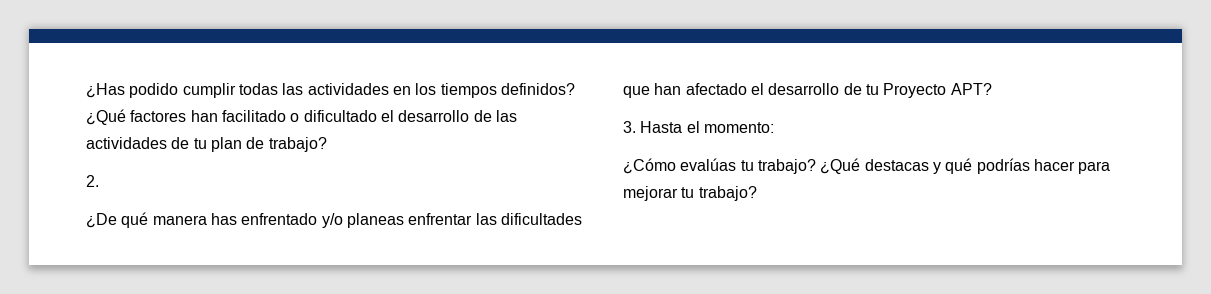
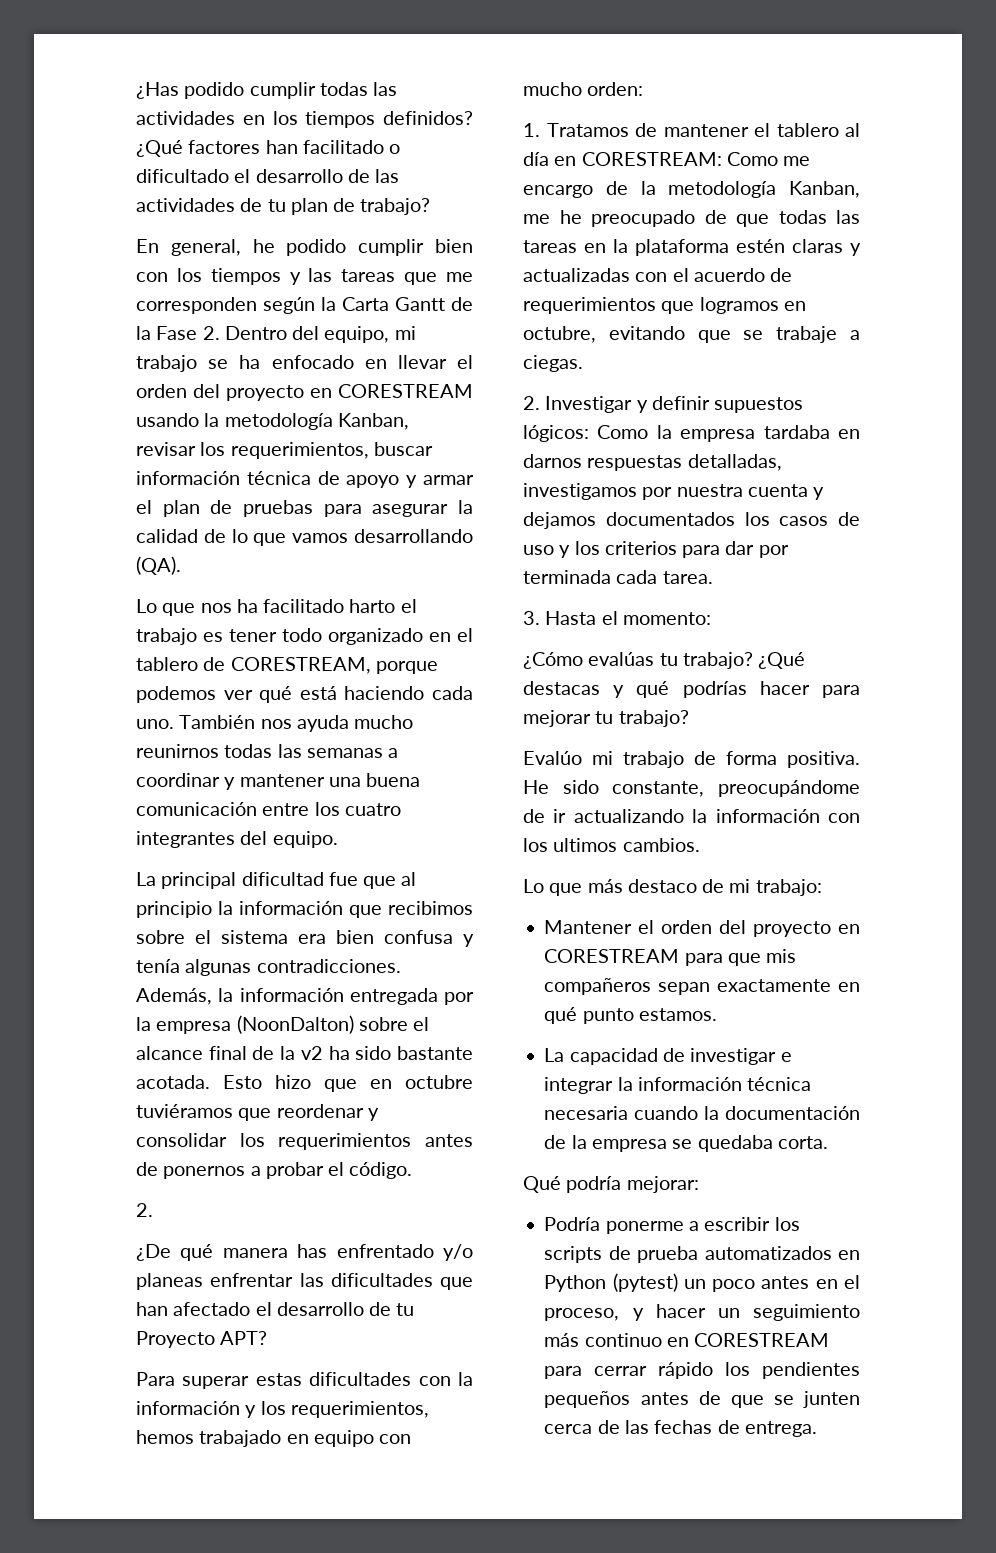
(327, 144) none -> [136,239,474,256] [136,268,473,285] [136,297,473,314] [136,326,416,343] [136,355,473,372] [136,384,473,401] [136,413,409,430] [136,442,433,459] [136,471,475,488] [136,500,473,517] [136,529,473,546] [136,556,181,575] [136,599,417,616] [136,628,473,645] [136,657,438,674] [136,686,473,703] [136,715,414,732] [136,744,399,758] [136,773,421,790] [136,802,401,816] [136,831,338,848] [136,872,417,889] [136,901,473,918] [136,930,474,947] [136,959,401,976] [136,988,474,1005] [136,1015,430,1034] [136,1046,473,1060] [136,1075,473,1092] [136,1104,379,1121] [136,1133,474,1150] [136,1162,413,1179] // En general, he podido cumplir bien con los tiempos y las tareas que me corresponden según la Carta Gantt de la Fase 2. Dentro del equipo, mi trabajo se ha enfocado en llevar el orden del proyecto en CORESTREAM usando la metodología Kanban, revisar los requerimientos, buscar información técnica de apoyo y armar el plan de pruebas para asegurar la calidad de lo que vamos desarrollando (QA). // Lo que nos ha facilitado harto el trabajo es tener todo organizado en el tablero de CORESTREAM, porque podemos ver qué está haciendo cada uno. También nos ayuda mucho reunirnos todas las semanas a coordinar y mantener una buena comunicación entre los cuatro integrantes del equipo. // La principal dificultad fue que al principio la información que recibimos sobre el sistema era bien confusa y tenía algunas contradicciones. Además, la información entregada por la empresa (NoonDalton) sobre el alcance final de la v2 ha sido bastante acotada. Esto hizo que en octubre tuviéramos que reordenar y consolidar los requerimientos antes de ponernos a probar el código.
(992, 89) none -> [136,1372,473,1389] [136,1401,429,1418] [136,1430,412,1447] [523,82,644,96] [523,123,860,137] [523,152,811,166] [523,181,860,198] [523,210,860,227] [523,239,861,256] [523,268,793,282] [523,297,806,314] [523,326,860,343] [523,355,583,372] [523,396,804,413] [523,425,860,442] [523,454,782,471] [523,483,825,500] [523,512,860,529] [523,541,789,558] [523,570,713,584] // Para superar estas dificultades con la información y los requerimientos, hemos trabajado en equipo con mucho orden: // 1. Tratamos de mantener el tablero al día en CORESTREAM: Como me encargo de la metodología Kanban, me he preocupado de que todas las tareas en la plataforma estén claras y actualizadas con el acuerdo de requerimientos que logramos en octubre, evitando que se trabaje a ciegas. // 2. Investigar y definir supuestos lógicos: Como la empresa tardaba en darnos respuestas detalladas, investigamos por nuestra cuenta y dejamos documentados los casos de uso y los criterios para dar por terminada cada tarea.
(757, 193) none -> [523,751,860,768] [523,780,860,797] [523,809,860,823] [523,838,700,852] [523,879,822,896] [544,920,860,937] [544,949,797,966] [544,978,860,995] [544,1007,717,1024] [544,1048,792,1065] [544,1077,812,1094] [544,1106,860,1120] [544,1135,828,1152] [523,1176,699,1193] [544,1217,800,1234] [544,1246,860,1263] [544,1273,860,1292] [544,1304,860,1321] [544,1333,830,1347] [544,1362,860,1379] [544,1391,860,1408] [544,1420,817,1437] // Evalúo mi trabajo de forma positiva. He sido constante, preocupándome de ir actualizando la información con los ultimos cambios. // Lo que más destaco de mi trabajo: // Mantener el orden del proyecto en CORESTREAM para que mis compañeros sepan exactamente en qué punto estamos. // La capacidad de investigar e integrar la información técnica necesaria cuando la documentación de la empresa se quedaba corta. // Qué podría mejorar: // Podría ponerme a escribir los scripts de prueba automatizados en Python (pytest) un poco antes en el proceso, y hacer un seguimiento más continuo en CORESTREAM para cerrar rápido los pendientes pequeños antes de que se junten cerca de las fechas de entrega.

